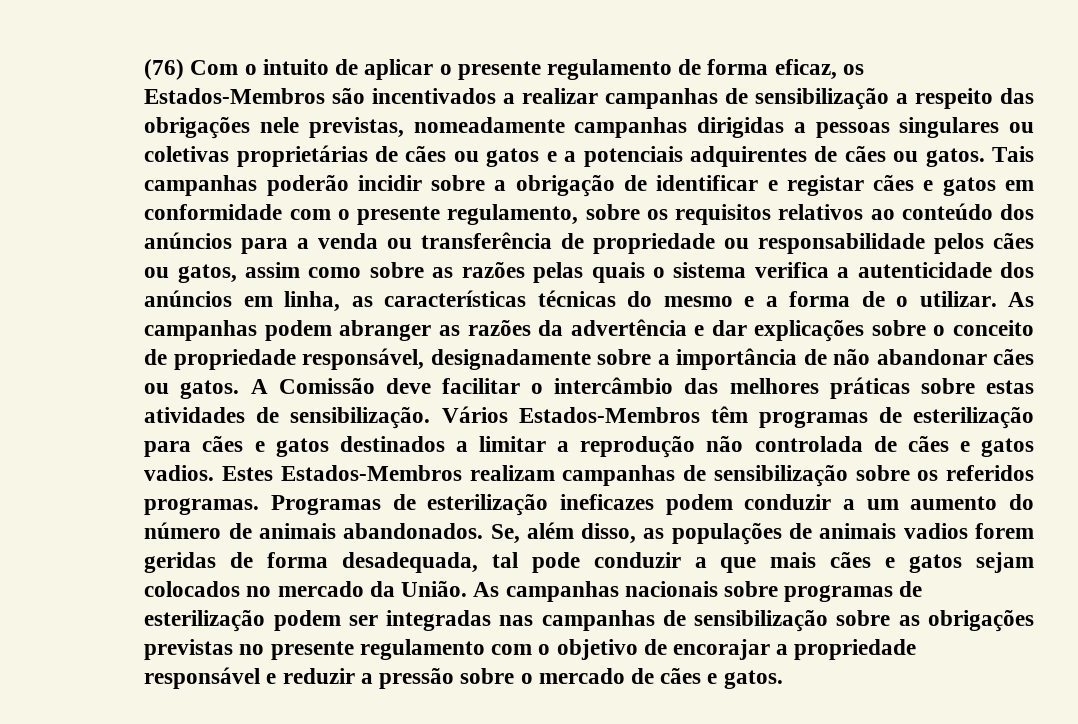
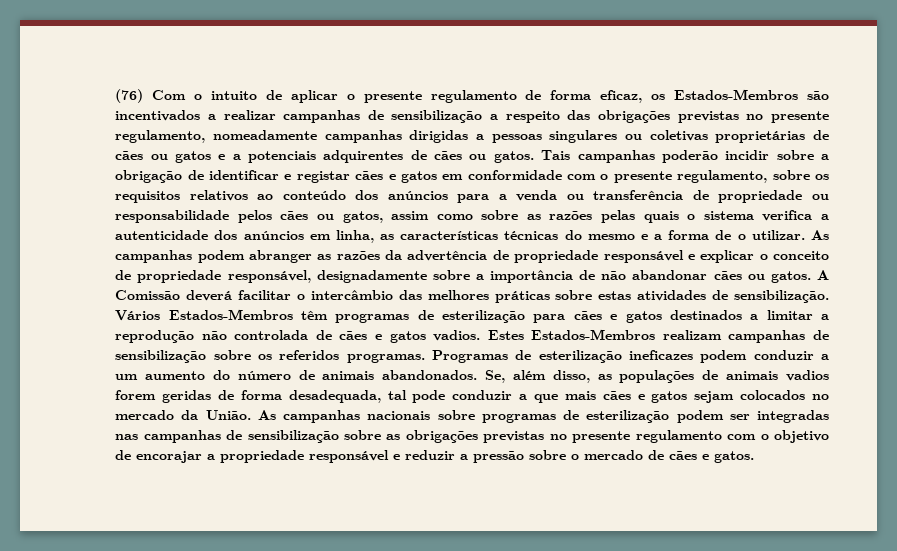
[260,117,404,138] nele previstas, -> [677,111,829,123] [115,130,206,143] previstas no presente regulamento,
[694,320,926,342] e dar explicações sobre -> [492,250,755,263] de propriedade responsável e explicar
[385,378,431,394] deve -> [186,290,233,301] deverá

